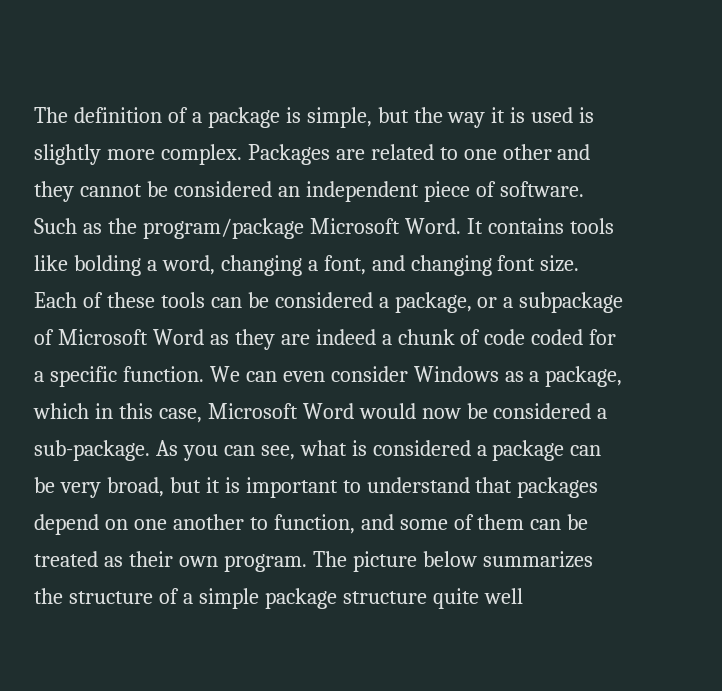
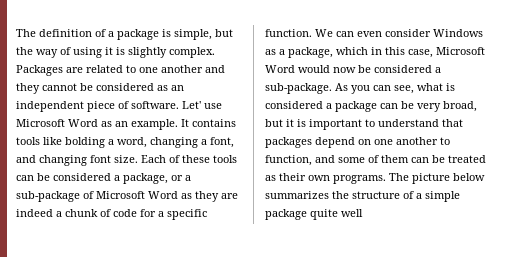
[491,107,595,123] [34,144,155,165] it is used is slightly more -> [60,47,167,58] of using it is slightly
[502,144,552,160] other -> [161,65,203,73] another
(272, 189) none -> [157,85,168,91] as
[34,218,461,239] Such as the program/package Microsoft Word. -> [182,101,222,109] [16,119,178,130] Let' use Microsoft Word as an example.
[519,292,624,313] subpackage -> [16,191,80,202] sub-package
[531,329,584,345] coded -> (137, 213) none
[223,554,307,572] program. -> [333,175,386,184] programs.
[342,591,427,604] structure -> (307, 214) none

